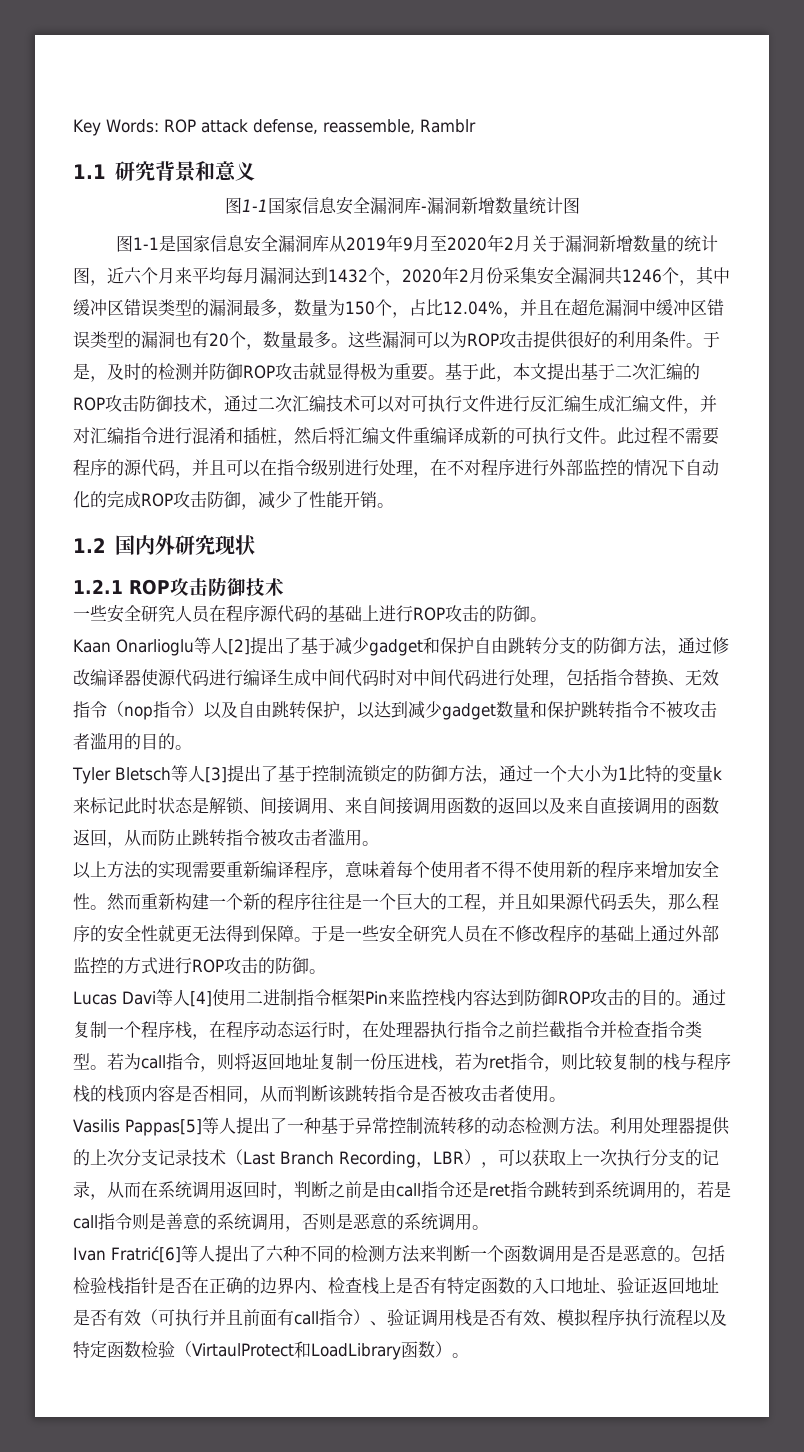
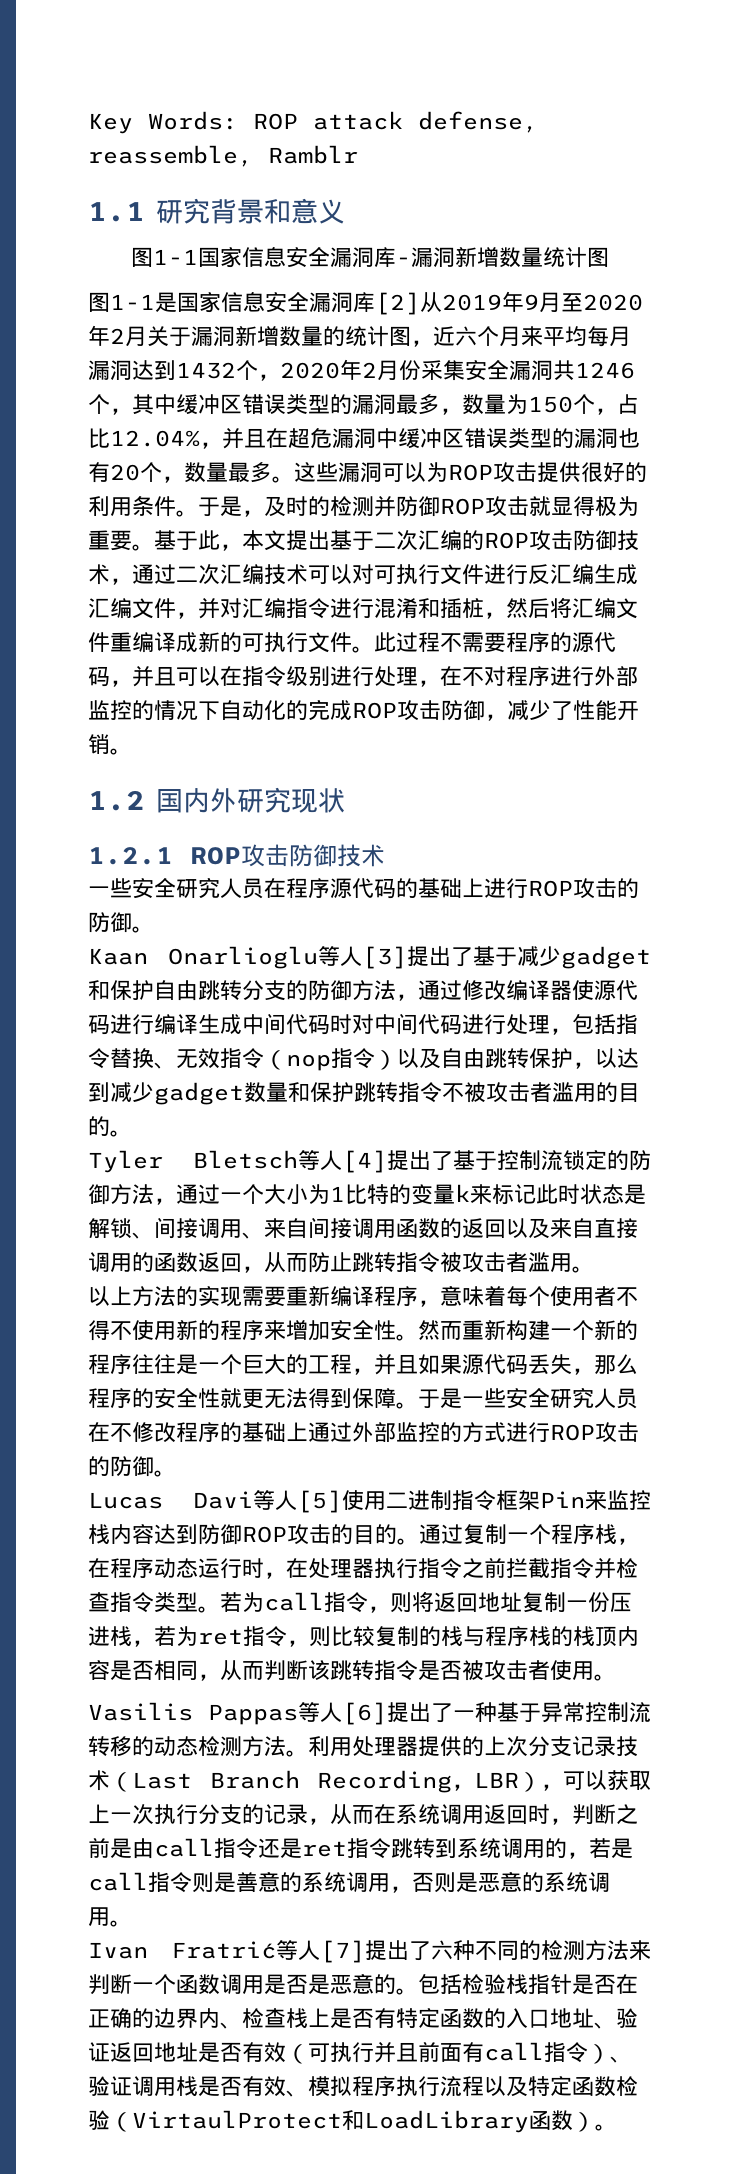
(329, 243) none -> [375,292,420,315] [2]
[228,639,250,655] [2] -> [362,946,407,969] [3]
[204,767,227,783] [3] -> [342,1150,387,1173] [4]
[190,991,212,1007] [4] -> [297,1490,342,1513] [5]
[124,1117,236,1136] Pappas[5]等人 -> [208,1702,387,1725] Pappas等人[6]
[111,1245,215,1263] Fratrić[6]等人 -> [171,1940,365,1963] Fratrić等人[7]

